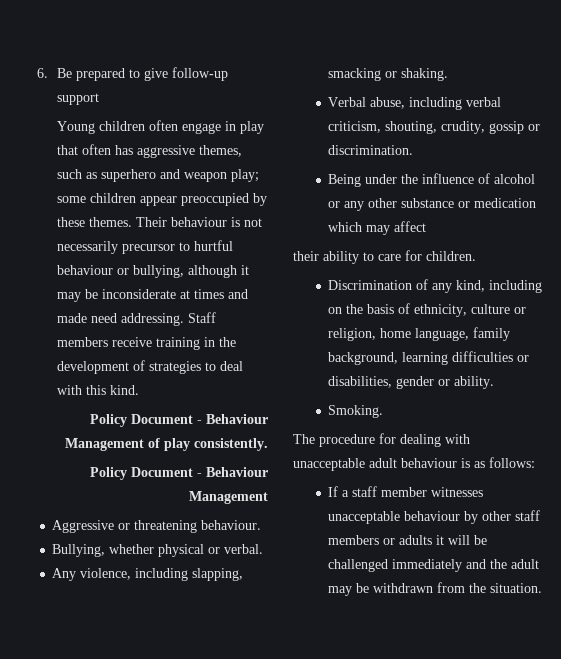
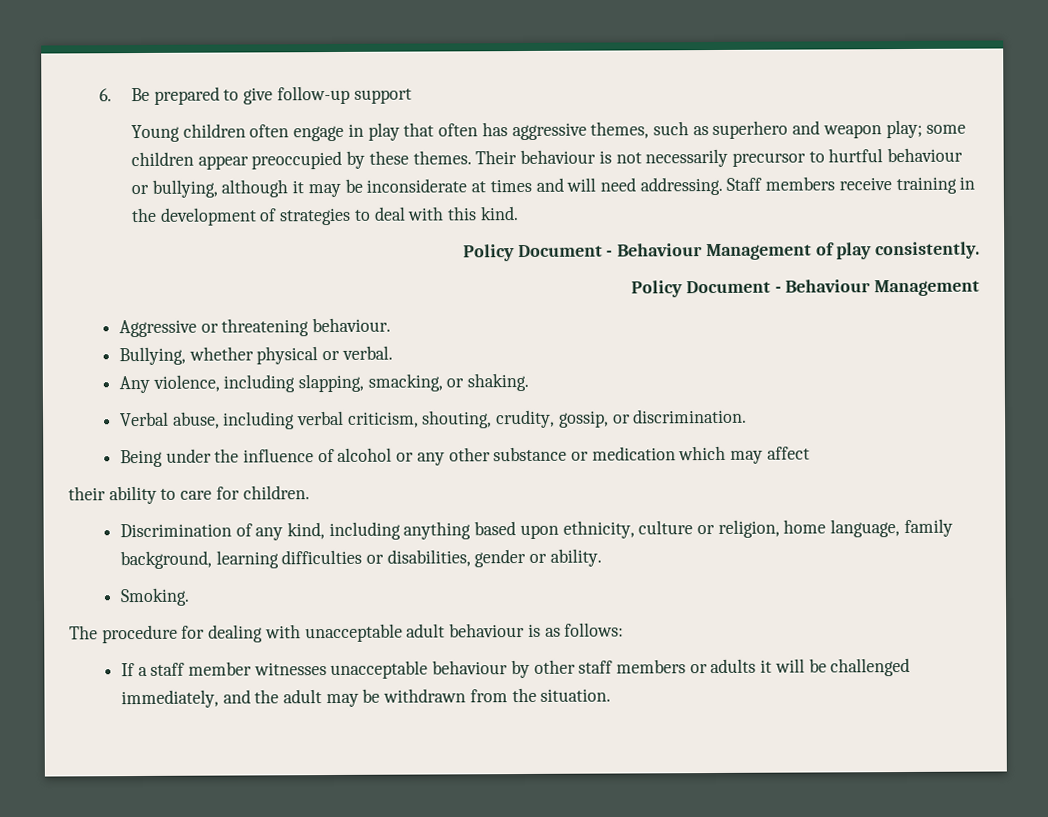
[57,313,88,323] made -> [566,177,597,192] will
[328,68,382,81] smacking -> [367,373,443,392] smacking,
[489,121,525,134] gossip -> [558,410,609,428] gossip,
[328,303,411,314] on the basis of -> [403,521,559,540] anything based upon
[392,559,463,572] immediately -> [120,689,219,709] immediately,

